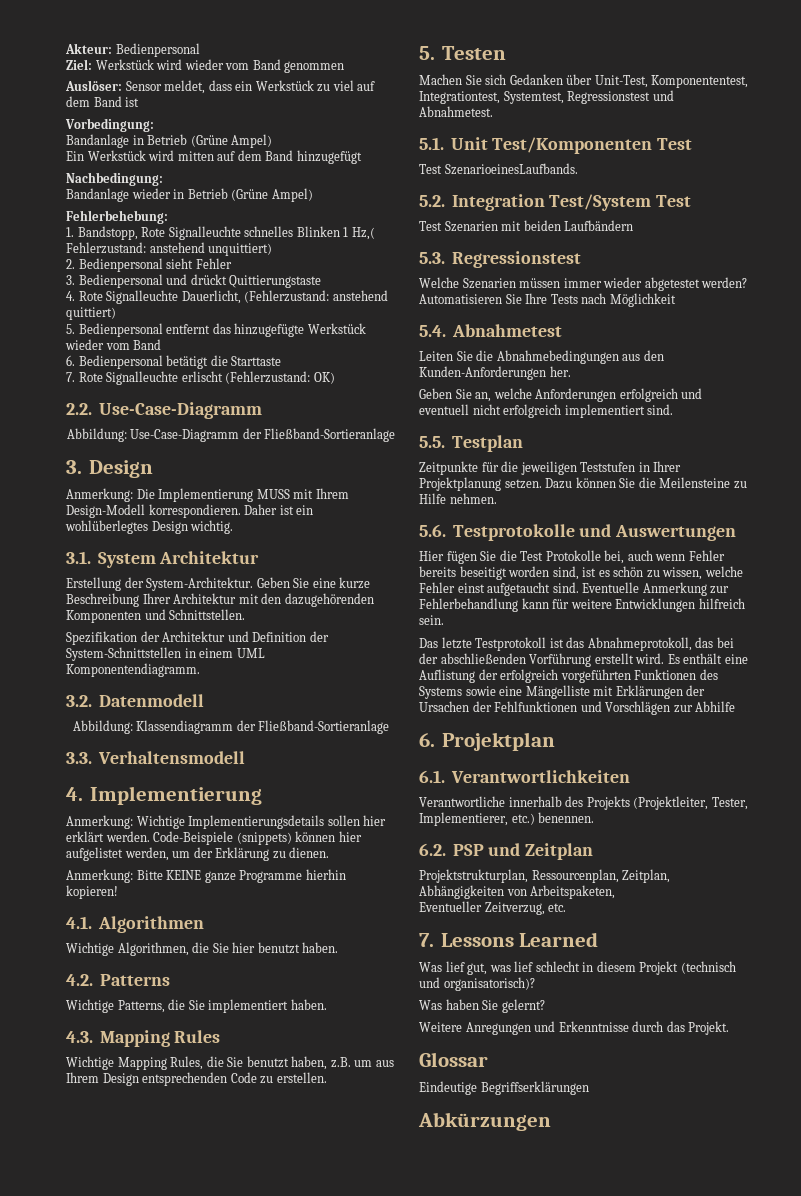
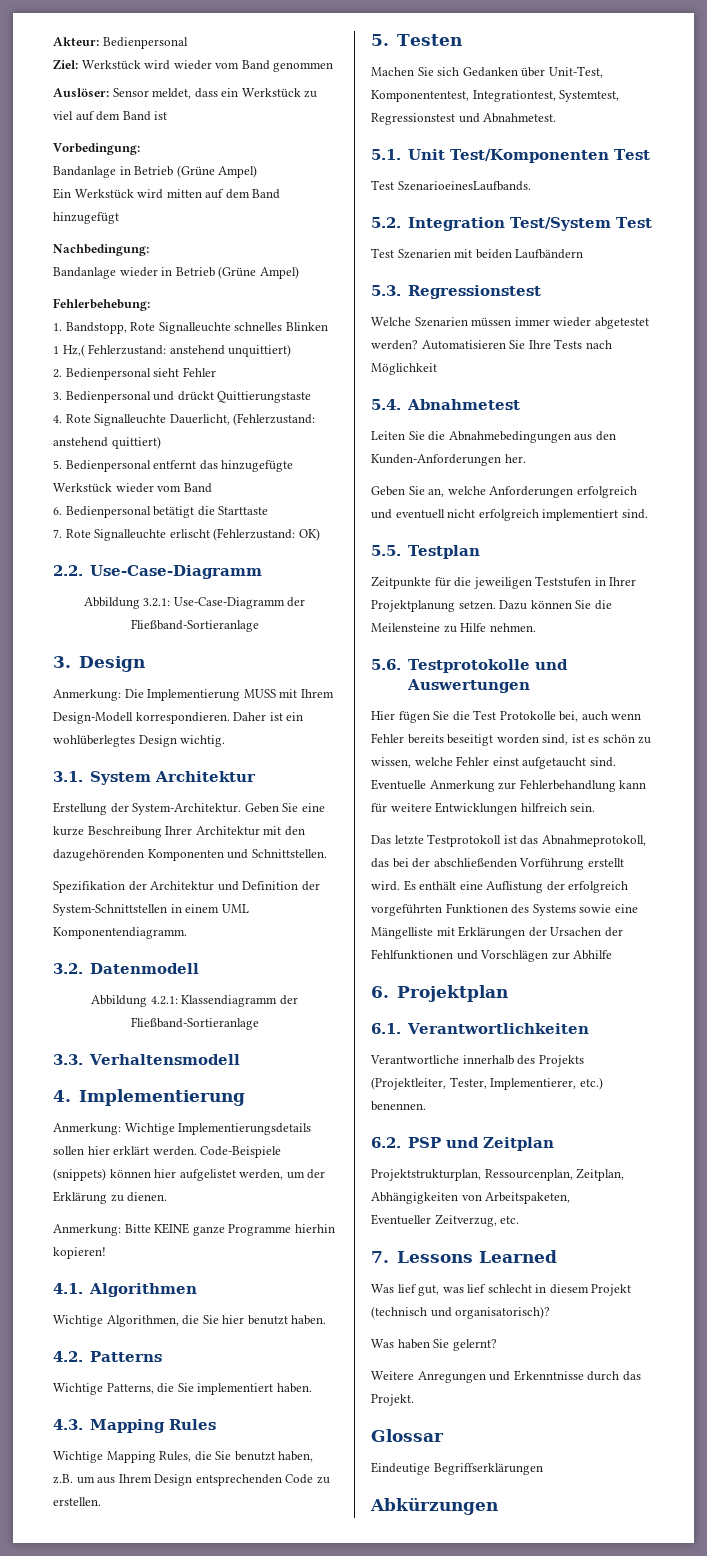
[66,428,127,442] Abbildung: -> [83,597,171,609] Abbildung 3.2.1:
[72,720,133,734] Abbildung: -> [91,995,178,1007] Abbildung 4.2.1:

